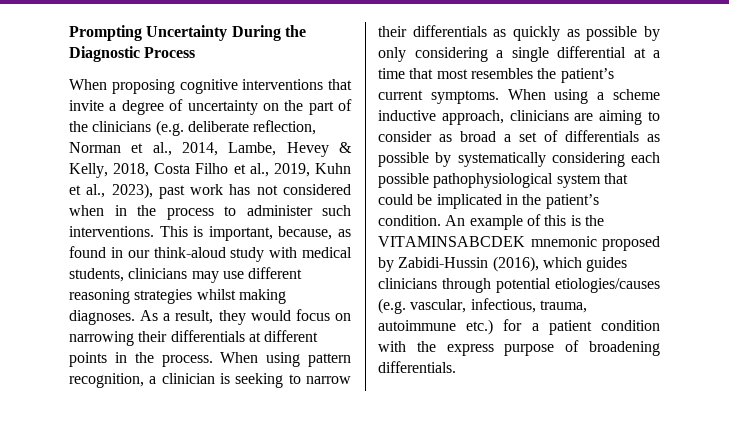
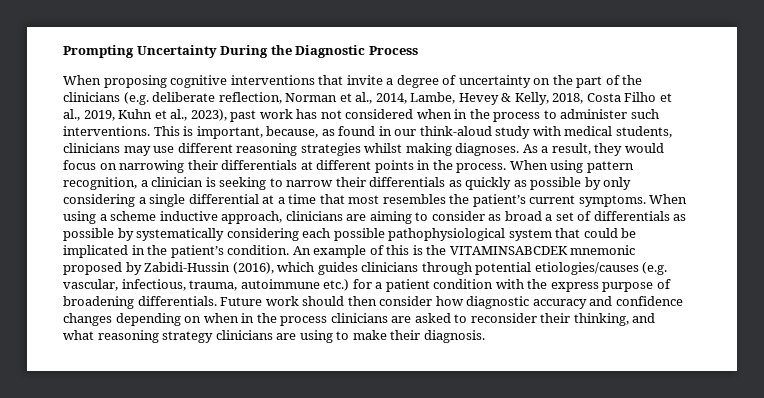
(456, 367) none -> [220,296,683,309] [63,313,656,326] [63,330,485,343] Future work should then consider how diagnostic accuracy and confidence changes depending on when in the process clinicians are asked to reconsider their thinking, and what reasoning strategy clinicians are using to make their diagnosis.

